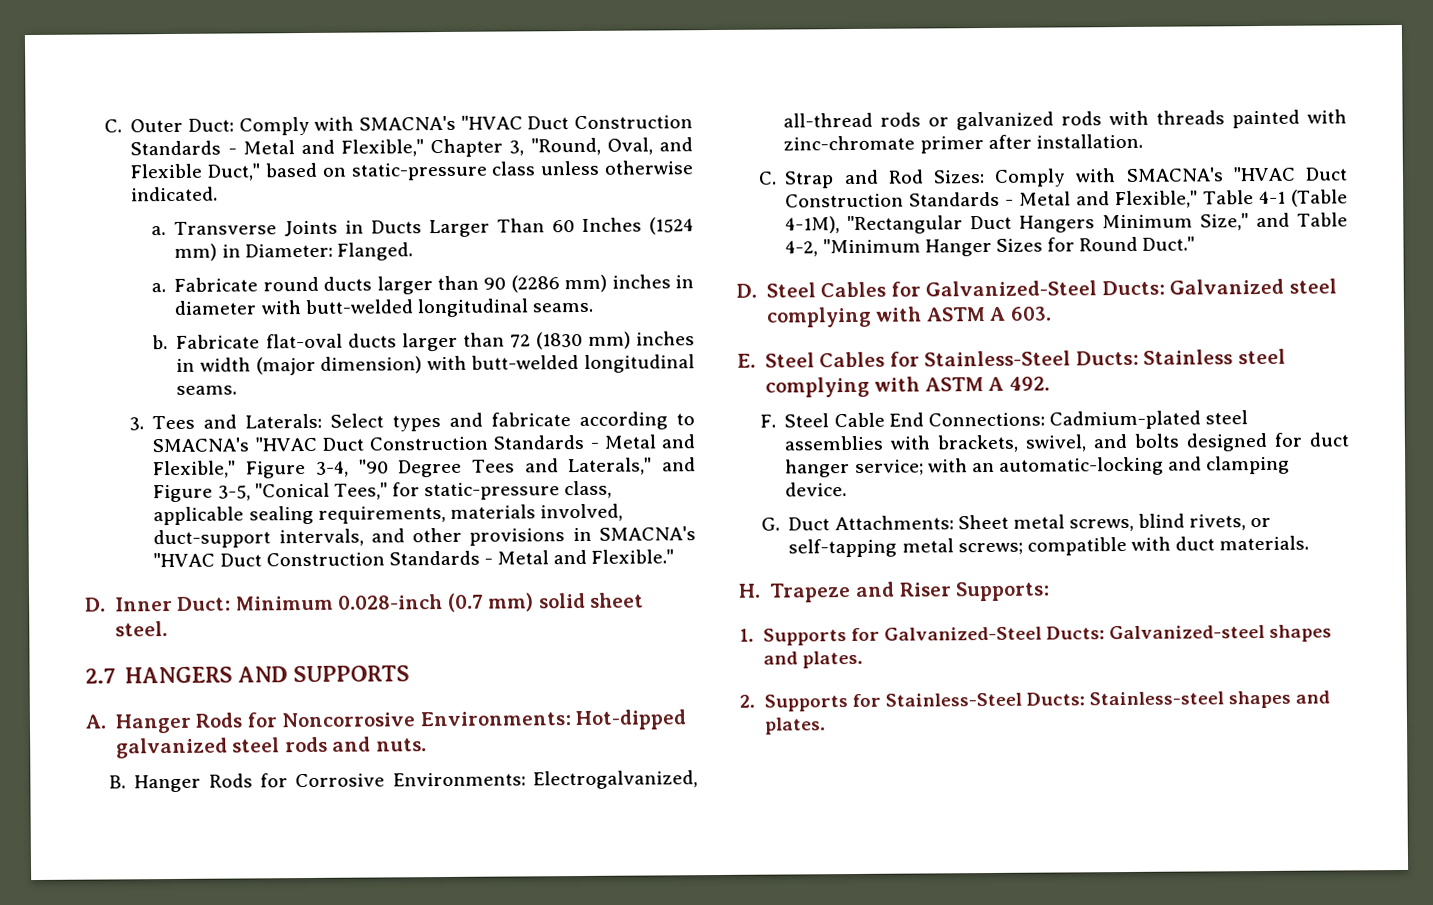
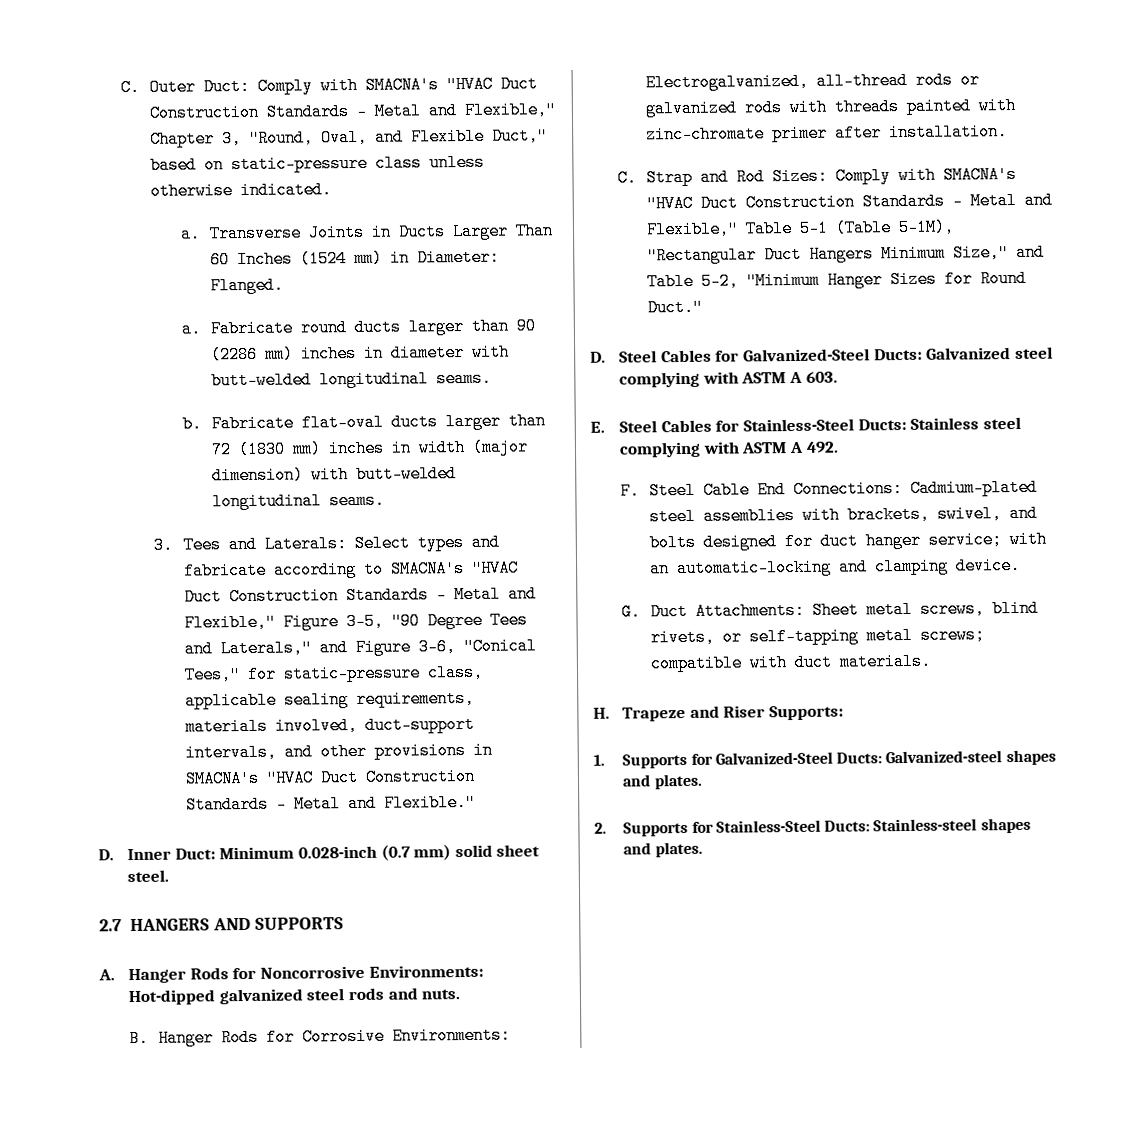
[315,460,349,477] 3-4, -> [345,612,384,631] 3-5,
[217,485,251,501] 3-5, -> [417,638,456,656] 3-6,
[1259,189,1349,207] [785,216,841,234] 4-1 (Table 4-1M), -> [799,218,956,237] 5-1 (Table 5-1M),
[785,240,819,257] 4-2, -> [701,272,740,290] 5-2,

